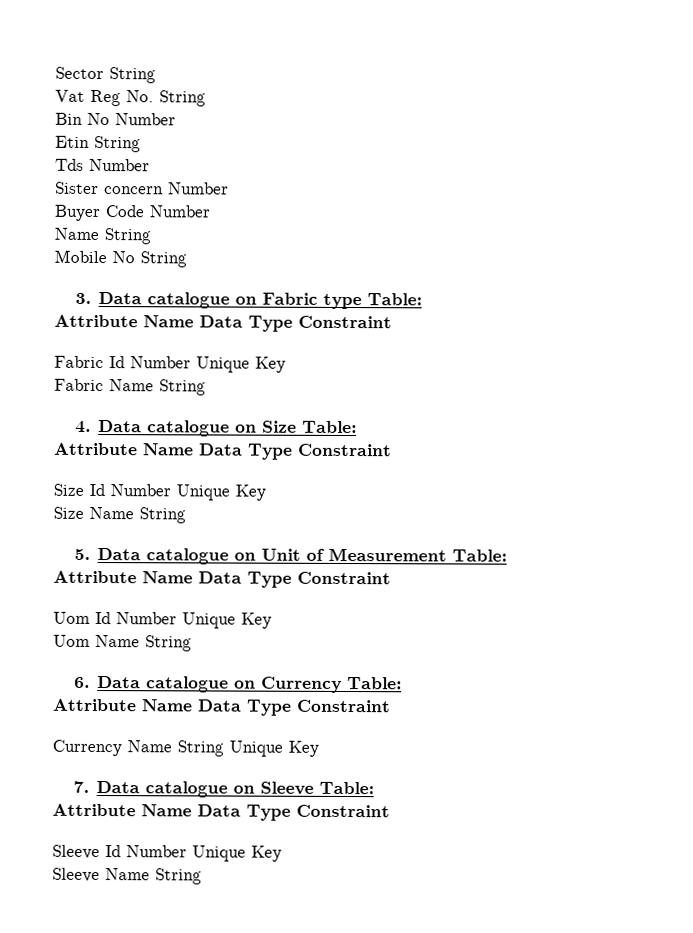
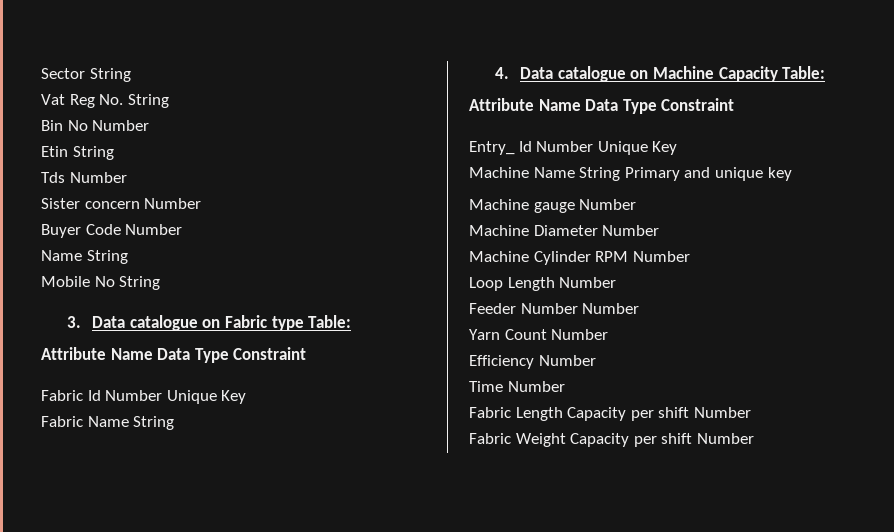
[261,420,357,434] [54,442,392,460] [53,483,266,501] [53,506,186,524] [73,547,507,565] [53,570,391,588] [53,611,272,629] [53,634,192,652] [73,675,402,693] [53,698,391,716] [52,739,319,757] [72,780,374,798] [52,803,390,821] [52,844,282,862] [52,867,202,885] Size Table: // Attribute Name Data Type Constraint // Size Id Number Unique Key // Size Name String // 5. Data catalogue on Unit of Measurement Table: // Attribute Name Data Type Constraint // Uom Id Number Unique Key // Uom Name String // 6. Data catalogue on Currency Table: // Attribute Name Data Type Constraint // Currency Name String Unique Key // 7. Data catalogue on Sleeve Table: // Attribute Name Data Type Constraint // Sleeve Id Number Unique Key // Sleeve Name String -> [652,66,826,82] [469,98,735,114] [469,141,678,155] [469,167,792,181] [469,199,637,213] [469,225,660,236] [469,251,690,265] [469,277,617,291] [469,303,640,314] [469,329,609,340] [469,355,596,369] [469,381,565,392] [469,407,751,421] [469,433,754,447] Machine Capacity Table: // Attribute Name Data Type Constraint // Entry_ Id Number Unique Key // Machine Name String Primary and unique key // Machine gauge Number // Machine Diameter Number // Machine Cylinder RPM Number // Loop Length Number // Feeder Number Number // Yarn Count Number // Efficiency Number // Time Number // Fabric Length Capacity per shift Number // Fabric Weight Capacity per shift Number

